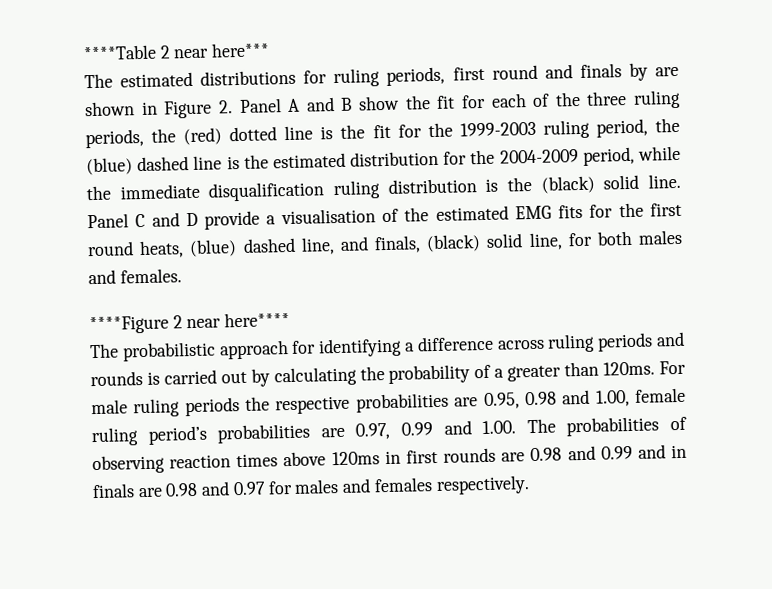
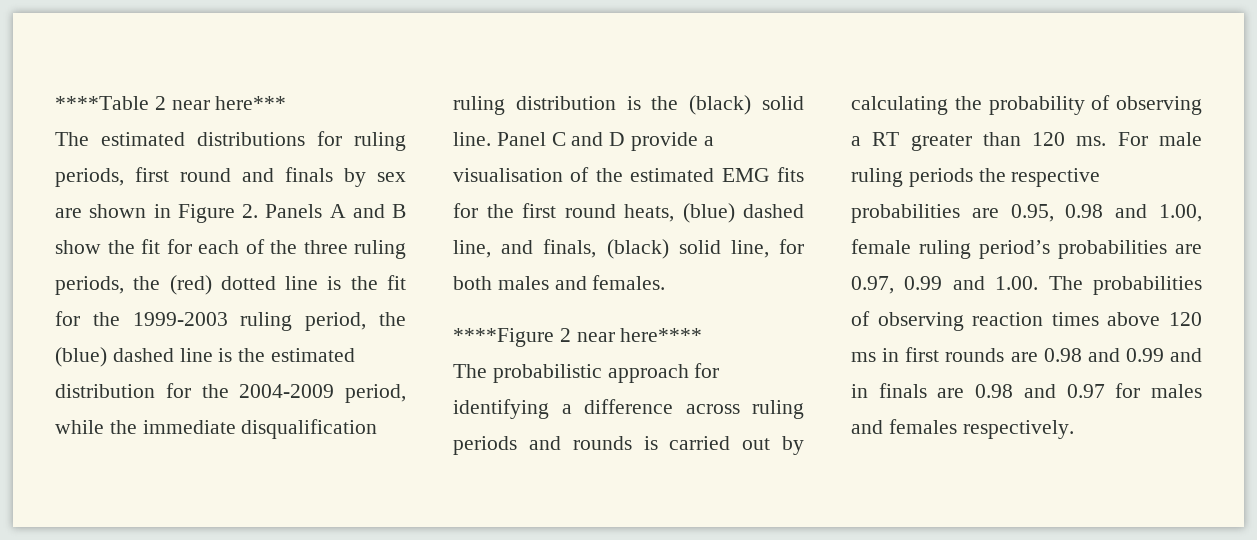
(648, 71) none -> [377,172,406,182] sex
[238,98,282,113] Panel -> [265,204,323,218] Panels
[494,361,656,382] a greater than 120ms. -> [1116,96,1202,115] [851,132,1107,151] observing a RT greater than 120 ms.
[331,451,380,466] 120ms -> [1169,312,1202,326] [851,352,876,362] 120 ms

